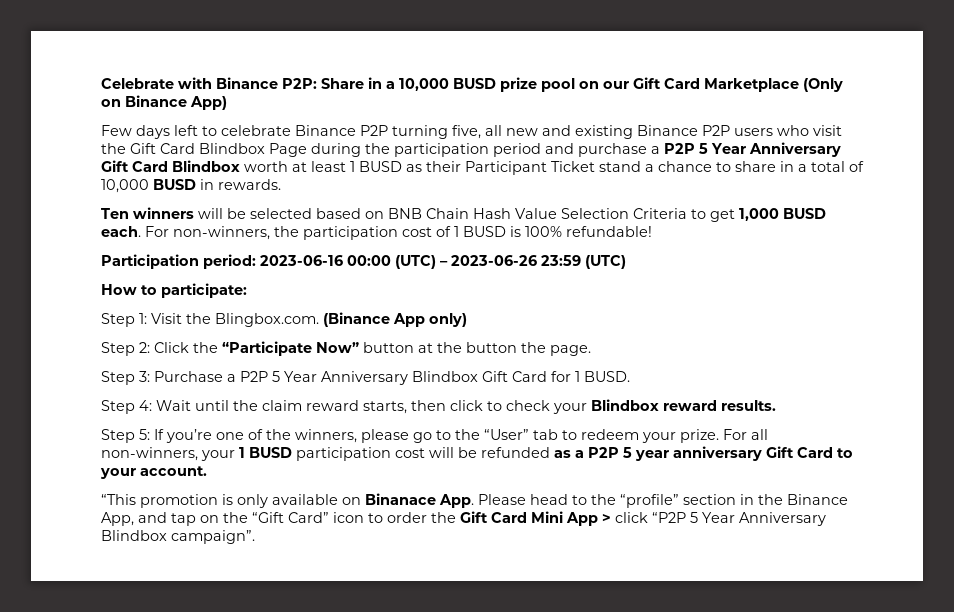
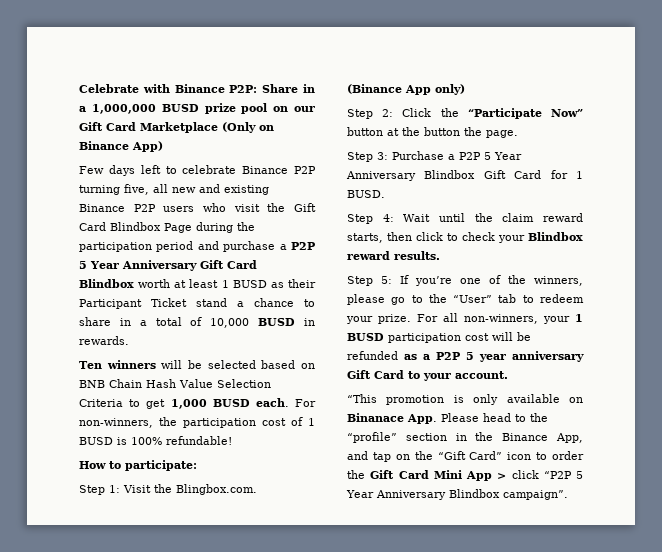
[399,78,449,91] 10,000 -> [91,104,156,114] 1,000,000
[101,254,626,269] // Participation period: 2023-06-16 00:00 (UTC) – 2023-06-26 23:59 (UTC) -> (232, 440) none

